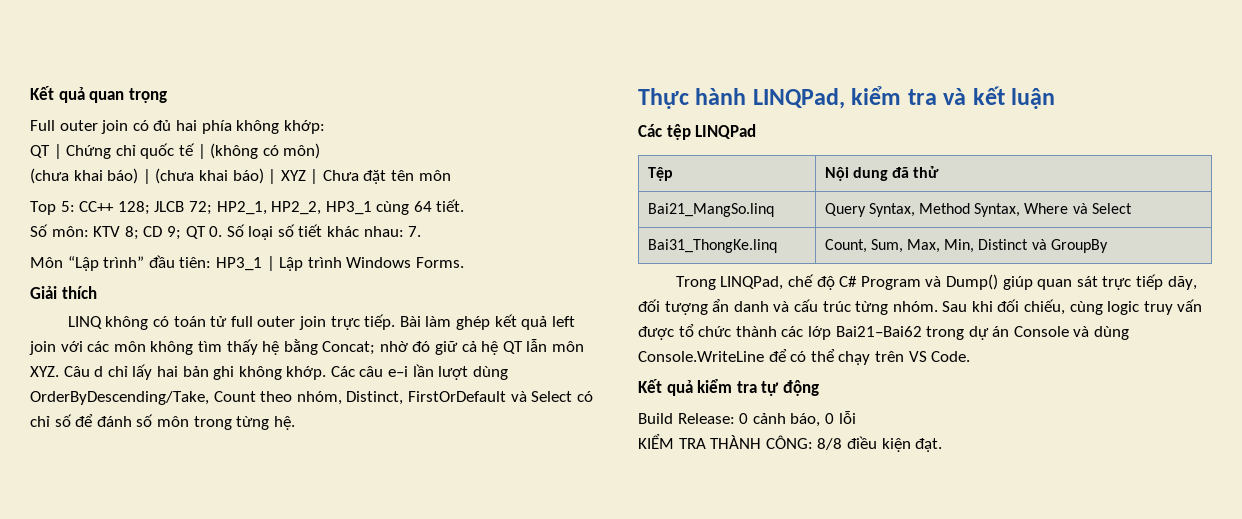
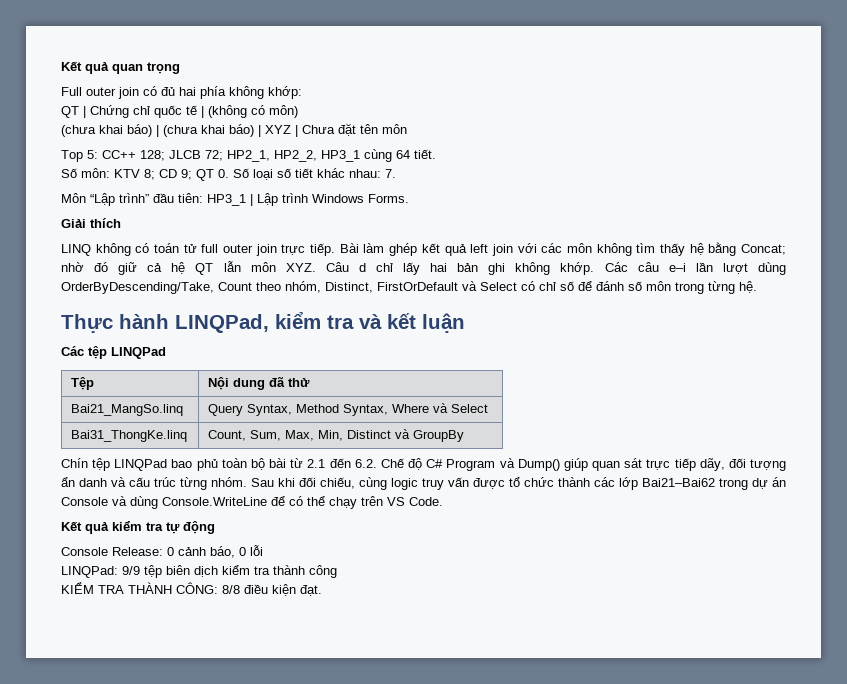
[675,274,815,290] Trong LINQPad, chế -> [61,458,405,471] Chín tệp LINQPad bao phủ toàn bộ bài từ 2.1 đến 6.2. Chế
[638,413,673,424] Build -> [61,547,108,556] Console
(856, 417) none -> [61,565,337,578] // LINQPad: 9/9 tệp biên dịch kiểm tra thành công

